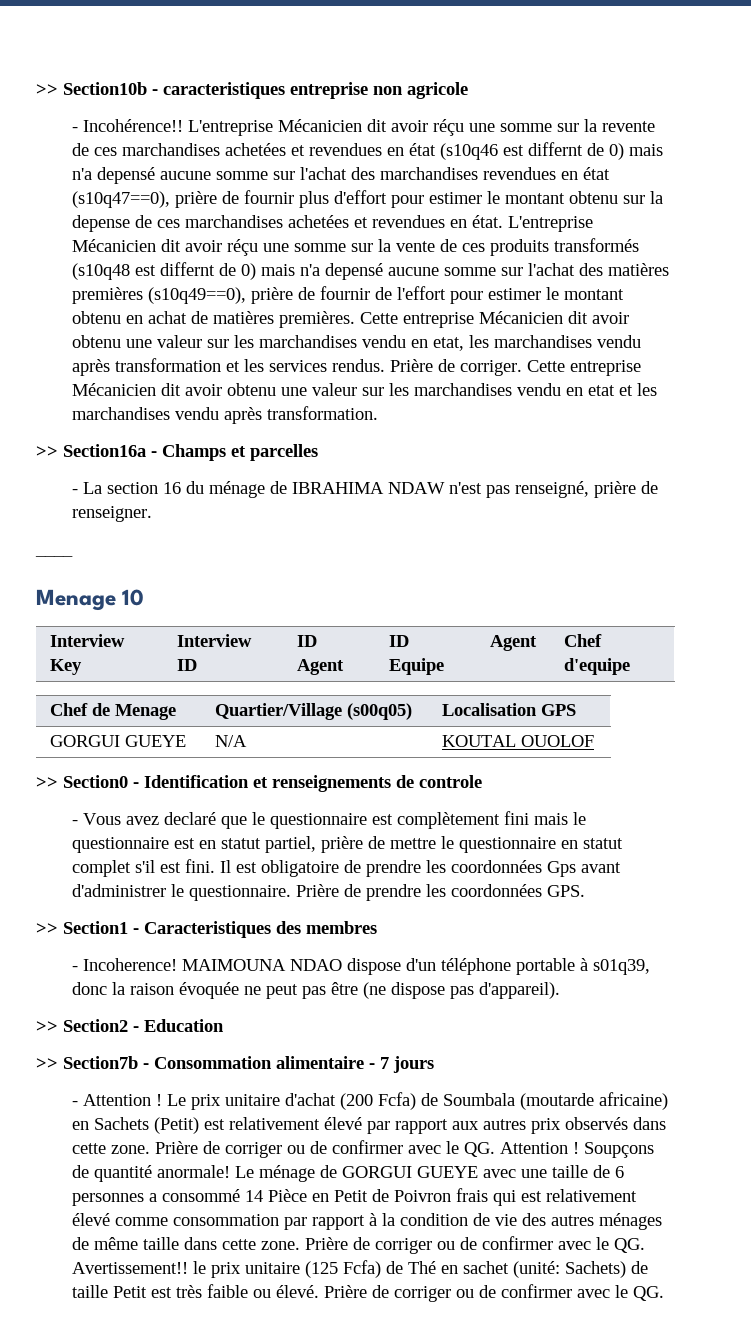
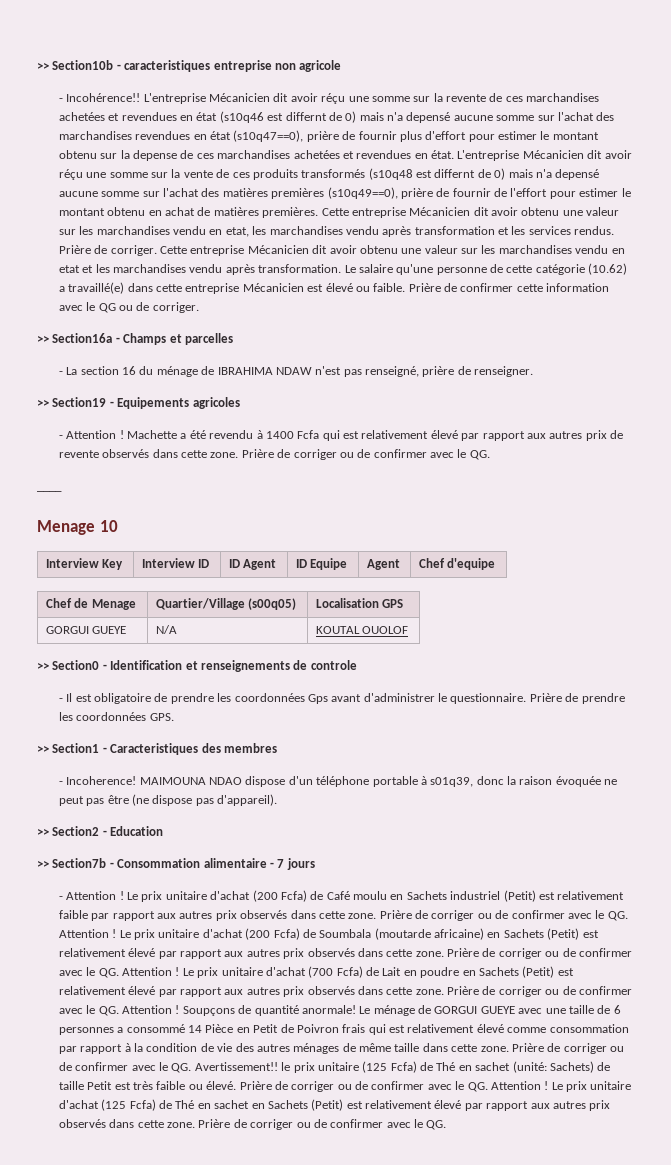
(378, 413) none -> [344,263,628,275] [58,282,610,294] [58,302,199,313] Le salaire qu'une personne de cette catégorie (10.62) a travaillé(e) dans cette entreprise Mécanicien est élevé ou faible. Prière de confirmer cette information avec le QG ou de corriger.
(152, 514) none -> [37,397,240,409] [58,430,624,441] [58,449,490,460] // >> Section19 - Equipements agricoles // - Attention ! Machette a été revendu à 1400 Fcfa qui est relativement élevé par rapport aux autres prix de revente observés dans cette zone. Prière de corriger ou de confirmer avec le QG.
[82,811,586,829] [71,836,623,853] [71,859,215,877] Vous avez declaré que le questionnaire est complètement fini mais le questionnaire est en statut partiel, prière de mettre le questionnaire en statut complet s'il est fini. -> (63, 700) none
(438, 1099) none -> [326,890,625,902] [58,910,628,921] [58,928,316,940] Café moulu en Sachets industriel (Petit) est relativement faible par rapport aux autres prix observés dans cette zone. Prière de corriger ou de confirmer avec le QG. Attention ! Le prix unitaire d'achat (200 Fcfa) de
(579, 1148) none -> [182,966,574,978] [58,986,632,997] [58,1005,180,1016] Le prix unitaire d'achat (700 Fcfa) de Lait en poudre en Sachets (Petit) est relativement élevé par rapport aux autres prix observés dans cette zone. Prière de corriger ou de confirmer avec le QG. Attention !
(664, 1293) none -> [490,1081,632,1092] [58,1099,611,1111] [58,1119,447,1130] Attention ! Le prix unitaire d'achat (125 Fcfa) de Thé en sachet en Sachets (Petit) est relativement élevé par rapport aux autres prix observés dans cette zone. Prière de corriger ou de confirmer avec le QG.

